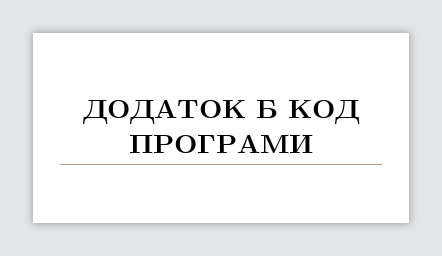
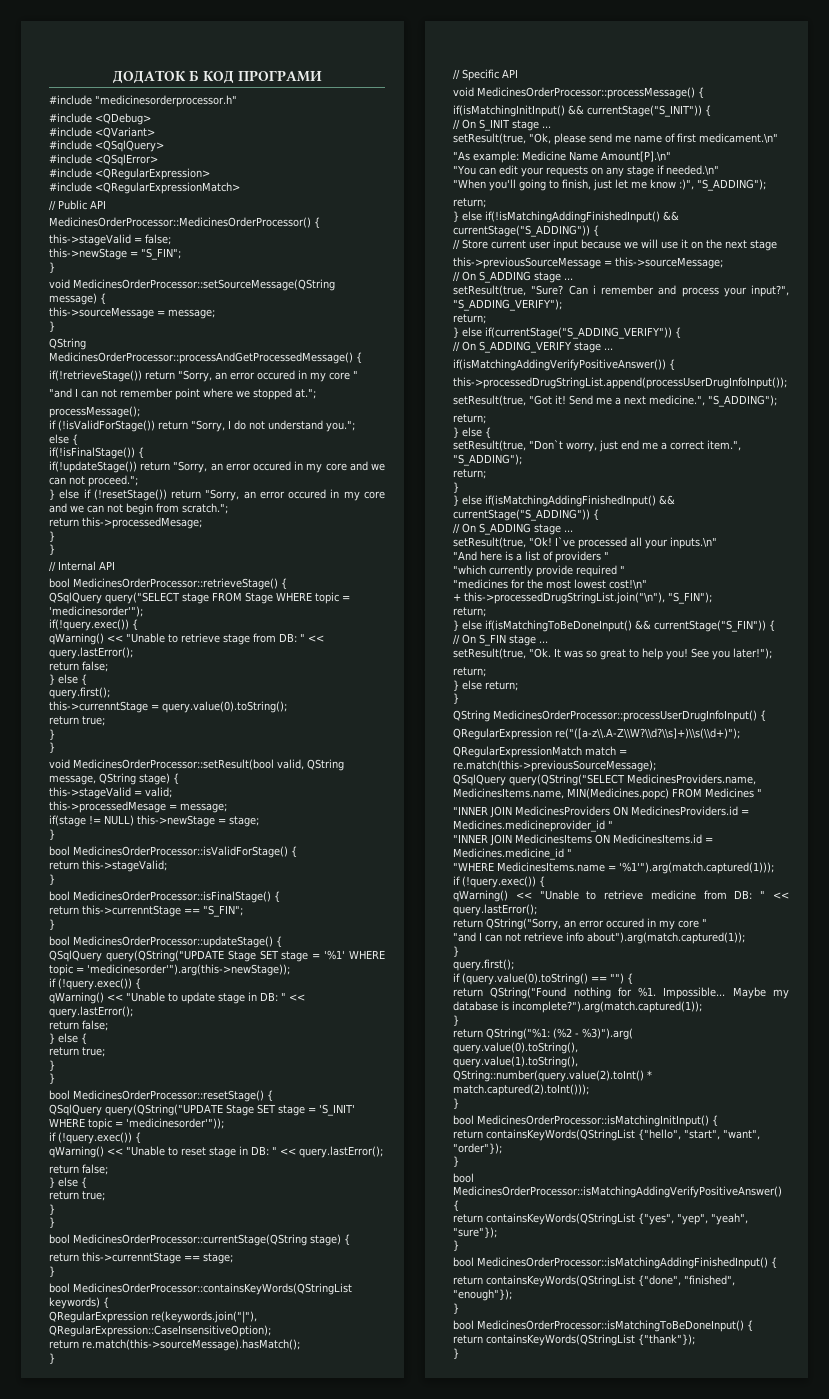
(313, 144) none -> [49,95,237,107] [49,113,151,125] [49,127,155,138] [49,140,164,152] [49,154,158,166] [49,168,210,180] [49,182,240,194] [49,200,106,211] [49,217,320,228] [49,234,171,246] [49,248,181,260] [49,262,55,273] [49,279,335,291] [49,293,106,305] [49,307,215,319] [49,321,55,332] [49,338,86,350] [49,352,362,364] [49,370,358,382] [49,388,316,400] [49,406,140,418] [49,420,355,432] [49,434,78,445] [49,447,144,459] [49,461,385,473] [49,475,138,487] [49,489,385,501] [49,503,228,515] [49,517,202,529] [49,531,55,542] [49,544,55,555] [49,561,115,572] [49,578,287,590] [49,592,350,604] [49,606,143,617] [49,619,138,631] [49,633,324,645] [49,647,133,659] [49,661,108,672] [49,674,87,685] [49,687,110,699] [49,701,287,713] [49,716,105,726] [49,729,55,740] [49,742,55,753] [49,759,344,771] [49,773,179,785] [49,787,172,799] [49,801,227,813] [49,815,259,827] [49,829,55,840] [49,846,297,858] [49,860,167,872] [49,874,55,885] [49,891,280,903] [49,905,243,917] [49,919,55,930] [49,936,282,948] [49,950,385,962] [49,964,290,976] [49,978,141,990] [49,992,305,1004] [49,1006,133,1018] [49,1020,108,1031] [49,1033,87,1044] [49,1047,105,1057] [49,1060,55,1071] [49,1073,55,1084] [49,1090,273,1102] [49,1104,355,1116] [49,1118,224,1130] [49,1132,141,1144] [49,1146,383,1158] [49,1164,108,1175] [49,1177,87,1188] [49,1191,105,1201] [49,1204,55,1215] [49,1217,55,1228] [49,1234,350,1246] [49,1252,233,1264] [49,1266,55,1277] [49,1283,352,1295] [49,1297,109,1309] [49,1311,257,1323] [49,1325,271,1337] [49,1339,300,1351] [49,1353,55,1364] [453,69,518,81] [453,87,704,99] [453,105,711,117] [453,119,551,131] [453,133,778,145] [453,151,671,163] [453,165,719,177] [453,179,766,191] [453,198,486,208] [453,211,679,223] [453,225,599,237] [453,239,777,251] [453,257,723,269] [453,271,573,283] [453,285,789,297] [453,299,562,311] [453,314,486,324] [453,327,681,339] [453,341,613,353] [453,359,675,371] [453,377,787,389] [453,395,777,407] [453,414,486,424] [453,427,491,438] [453,440,741,452] [453,454,522,466] [453,469,486,479] [453,482,459,493] [453,495,675,507] [453,509,599,521] [453,523,573,535] [453,537,717,549] [453,551,609,563] [453,565,625,577] [453,579,647,590] [453,592,712,604] [453,607,486,617] [453,620,775,632] [453,634,548,646] [453,648,772,660] [453,667,486,677] [453,680,518,691] [453,693,459,704] [453,710,766,722] [453,728,740,740] [453,746,627,758] [453,760,656,772] [453,774,756,786] [453,788,762,800] [453,806,749,818] [453,820,613,832] [453,834,713,846] [453,848,572,860] [453,862,774,874] [453,876,545,888] [453,890,789,902] [453,904,537,916] [453,918,707,930] [453,932,745,944] [453,946,459,957] [453,959,514,971] [453,973,633,985] [453,987,789,999] [453,1001,702,1013] [453,1015,459,1026] [453,1028,633,1040] [453,1042,578,1054] [453,1056,578,1068] [453,1070,652,1082] [453,1084,589,1096] [453,1098,459,1109] [453,1115,718,1127] [453,1129,760,1141] [453,1143,502,1154] [453,1156,459,1167] [453,1173,474,1183] [453,1186,782,1198] [453,1200,459,1211] [453,1213,748,1225] [453,1227,497,1238] [453,1240,459,1251] [453,1257,777,1269] [453,1275,735,1287] [453,1289,512,1301] [453,1303,459,1314] [453,1320,753,1332] [453,1334,695,1346] [453,1348,459,1359] // #include "medicinesorderprocessor.h" // #include <QDebug> // #include <QVariant> // #include <QSqlQuery> // #include <QSqlError> // #include <QRegularExpression> // #include <QRegularExpressionMatch> // // Public API // MedicinesOrderProcessor::MedicinesOrderProcessor() { // this->stageValid = false; // this->newStage = "S_FIN"; // } // void MedicinesOrderProcessor::setSourceMessage(QString message) { // this->sourceMessage = message; // } // QString MedicinesOrderProcessor::processAndGetProcessedMessage() { // if(!retrieveStage()) return "Sorry, an error occured in my core " // "and I can not remember point where we stopped at."; // processMessage(); // if (!isValidForStage()) return "Sorry, I do not understand you."; // else { // if(!isFinalStage()) { // if(!updateStage()) return "Sorry, an error occured in my core and we can not proceed."; // } else if (!resetStage()) return "Sorry, an error occured in my core and we can not begin from scratch."; // return this->processedMesage; // } // } // // Internal API // bool MedicinesOrderProcessor::retrieveStage() { // QSqlQuery query("SELECT stage FROM Stage WHERE topic = 'medicinesorder'"); // if(!query.exec()) { // qWarning() << "Unable to retrieve stage from DB: " << query.lastError(); // return false; // } else { // query.first(); // this->currenntStage = query.value(0).toString(); // return true; // } // } // void MedicinesOrderProcessor::setResult(bool valid, QString message, QString stage) { // this->stageValid = valid; // this->processedMesage = message; // if(stage != NULL) this->newStage = stage; // } // bool MedicinesOrderProcessor::isValidForStage() { // return this->stageValid; // } // bool MedicinesOrderProcessor::isFinalStage() { // return this->currenntStage == "S_FIN"; // } // bool MedicinesOrderProcessor::updateStage() { // QSqlQuery query(QString("UPDATE Stage SET stage = '%1' WHERE topic = 'medicinesorder'").arg(this->newStage)); // if (!query.exec()) { // qWarning() << "Unable to update stage in DB: " << query.lastError(); // return false; // } else { // return true; // } // } // bool MedicinesOrderProcessor::resetStage() { // QSqlQuery query(QString("UPDATE Stage SET stage = 'S_INIT' WHERE topic = 'medicinesorder'")); // if (!query.exec()) { // qWarning() << "Unable to reset stage in DB: " << query.lastError(); // return false; // } else { // return true; // } // } // bool MedicinesOrderProcessor::currentStage(QString stage) { // return this->currenntStage == stage; // } // bool MedicinesOrderProcessor::containsKeyWords(QStringList keywords) { // QRegularExpression re(keywords.join("|"), QRegularExpression::CaseInsensitiveOption); // return re.match(this->sourceMessage).hasMatch(); // } // // Specific API // void MedicinesOrderProcessor::processMessage() { // if(isMatchingInitInput() && currentStage("S_INIT")) { // // On S_INIT stage ... // setResult(true, "Ok, please send me name of first medicament.\n" // "As example: Medicine Name Amount[P].\n" // "You can edit your requests on any stage if needed.\n" // "When you'll going to finish, just let me know :)", "S_ADDING"); // return; // } else if(!isMatchingAddingFinishedInput() && currentStage("S_ADDING")) { // // Store current user input because we will use it on the next stage // this->previousSourceMessage = this->sourceMessage; // // On S_ADDING stage ... // setResult(true, "Sure? Can i remember and process your input?", "S_ADDING_VERIFY"); // return; // } else if(currentStage("S_ADDING_VERIFY")) { // // On S_ADDING_VERIFY stage ... // if(isMatchingAddingVerifyPositiveAnswer()) { // this->processedDrugStringList.append(processUserDrugInfoInput()); // setResult(true, "Got it! Send me a next medicine.", "S_ADDING"); // return; // } else { // setResult(true, "Don`t worry, just end me a correct item.", "S_ADDING"); // return; // } // } else if(isMatchingAddingFinishedInput() && currentStage("S_ADDING")) { // // On S_ADDING stage ... // setResult(true, "Ok! I`ve processed all your inputs.\n" // "And here is a list of providers " // "which currently provide required " // "medicines for the most lowest cost!\n" // + this->processedDrugStringList.join("\n"), "S_FIN"); // return; // } else if(isMatchingToBeDoneInput() && currentStage("S_FIN")) { // // On S_FIN stage ... // setResult(true, "Ok. It was so great to help you! See you later!"); // return; // } else return; // } // QString MedicinesOrderProcessor::processUserDrugInfoInput() { // QRegularExpression re("([a-z\\.A-Z\\W?\\d?\\s]+)\\s(\\d+)"); // QRegularExpressionMatch match = re.match(this->previousSourceMessage); // QSqlQuery query(QString("SELECT MedicinesProviders.name, MedicinesItems.name, MIN(Medicines.popc) FROM Medicines " // "INNER JOIN MedicinesProviders ON MedicinesProviders.id = Medicines.medicineprovider_id " // "INNER JOIN MedicinesItems ON MedicinesItems.id = Medicines.medicine_id " // "WHERE MedicinesItems.name = '%1'").arg(match.captured(1))); // if (!query.exec()) { // qWarning() << "Unable to retrieve medicine from DB: " << query.lastError(); // return QString("Sorry, an error occured in my core " // "and I can not retrieve info about").arg(match.captured(1)); // } // query.first(); // if (query.value(0).toString() == "") { // return QString("Found nothing for %1. Impossible... Maybe my database is incomplete?").arg(match.captured(1)); // } // return QString("%1: (%2 - %3)").arg( // query.value(0).toString(), // query.value(1).toString(), // QString::number(query.value(2).toInt() * match.captured(2).toInt())); // } // bool MedicinesOrderProcessor::isMatchingInitInput() { // return containsKeyWords(QStringList {"hello", "start", "want", "order"}); // } // bool MedicinesOrderProcessor::isMatchingAddingVerifyPositiveAnswer() { // return containsKeyWords(QStringList {"yes", "yep", "yeah", "sure"}); // } // bool MedicinesOrderProcessor::isMatchingAddingFinishedInput() { // return containsKeyWords(QStringList {"done", "finished", "enough"}); // } // bool MedicinesOrderProcessor::isMatchingToBeDoneInput() { // return containsKeyWords(QStringList {"thank"}); // }

